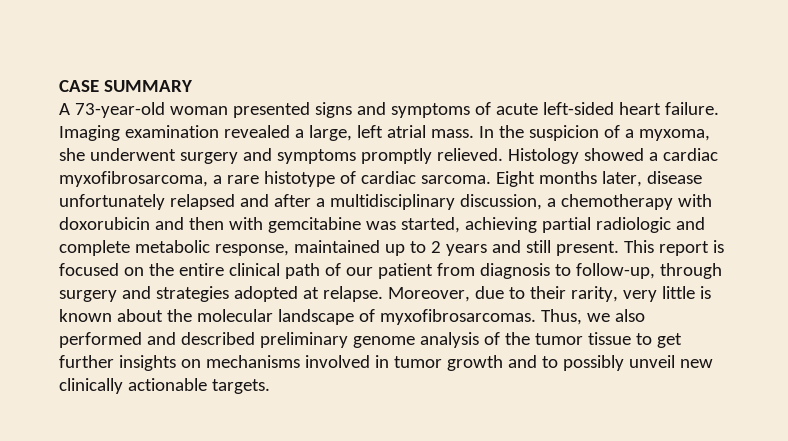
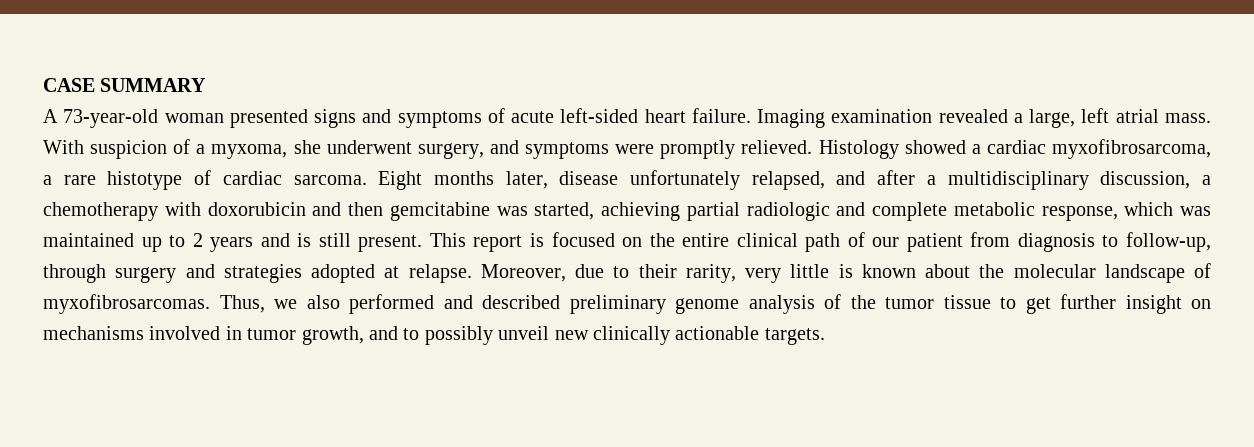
[478,125,524,138] In the -> [43,140,84,154] With
[179,148,356,164] surgery and symptoms -> [417,140,655,159] surgery, and symptoms were
[169,194,235,210] relapsed -> [751,171,825,190] relapsed,
[228,217,263,230] with -> (383, 209) none
(289, 250) none -> [1124,202,1211,216] which was
(521, 246) none -> [297,233,312,247] is
[118,355,176,371] insights -> [1125,295,1182,314] insight
[446,355,503,371] growth -> [301,326,364,345] growth,

